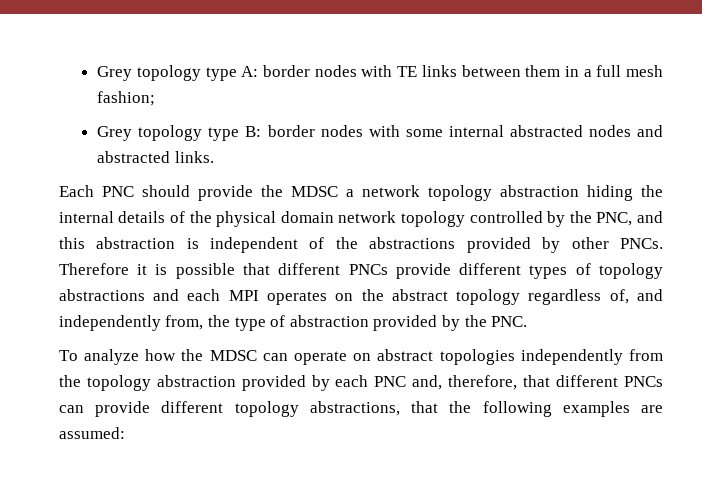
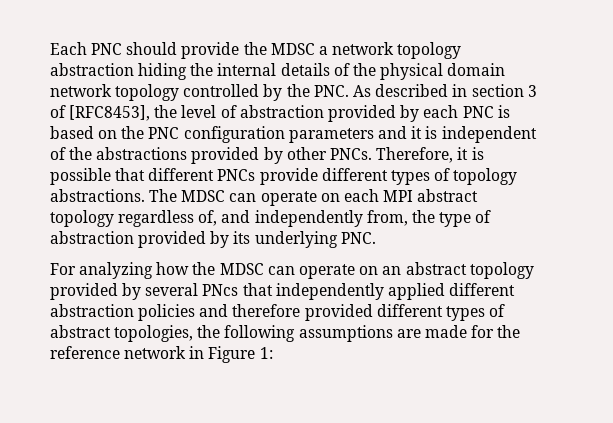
[97,65,664,81] [97,91,156,106] [97,125,663,141] [97,151,214,163] Grey topology type A: border nodes with TE links between them in a full mesh fashion; // Grey topology type B: border nodes with some internal abstracted nodes and abstracted links. // -> (49, 48) none
[596,211,663,226] [58,237,176,249] PNC, and this abstraction -> [313,84,537,97] [49,105,510,122] [49,126,423,143] PNC. As described in section 3 of [RFC8453], the level of abstraction provided by each PNC is based on the PNC configuration parameters and it
[58,263,129,275] Therefore -> [376,147,454,163] Therefore,
[58,289,384,305] abstractions and each MPI operates on the -> [49,189,414,206] abstractions. The MDSC can operate on each MPI
[464,315,487,327] the -> [233,231,338,248] its underlying
[58,349,139,365] To analyze -> [49,262,154,279] For analyzing
[377,349,663,365] [58,375,663,391] [58,401,663,417] [58,427,125,439] abstract topologies independently from the topology abstraction provided by each PNC and, therefore, that different PNCs can provide different topology abstractions, that the following examples are assumed: -> [382,262,534,279] [49,283,516,300] [49,304,506,321] [49,325,521,342] [49,346,273,363] an abstract topology provided by several PNcs that independently applied different abstraction policies and therefore provided different types of abstract topologies, the following assumptions are made for the reference network in Figure 1:

